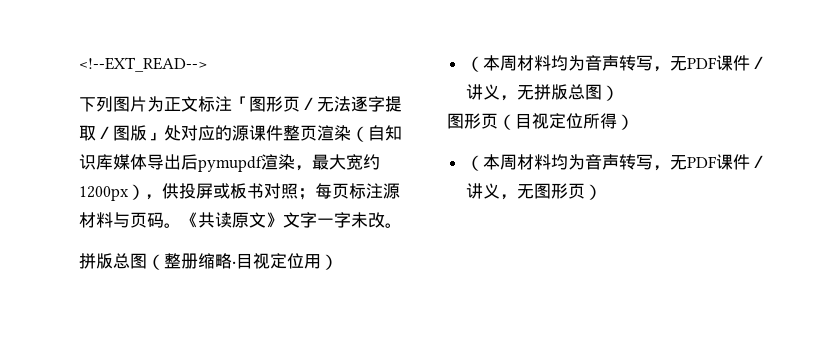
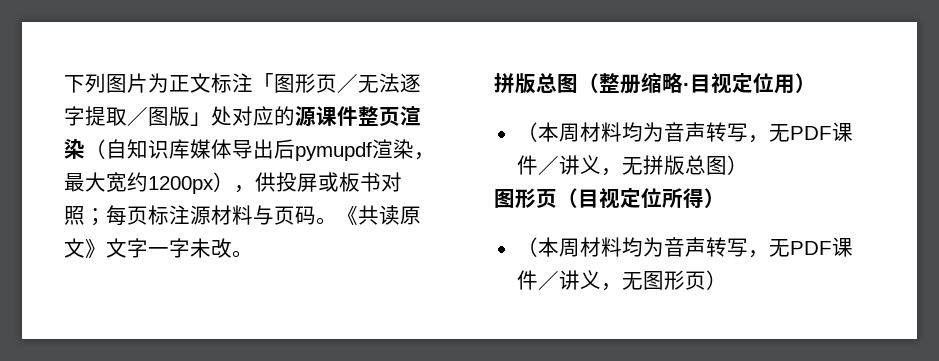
[79,57,207,72] <!--EXT_READ--> // -> (64, 84) none

